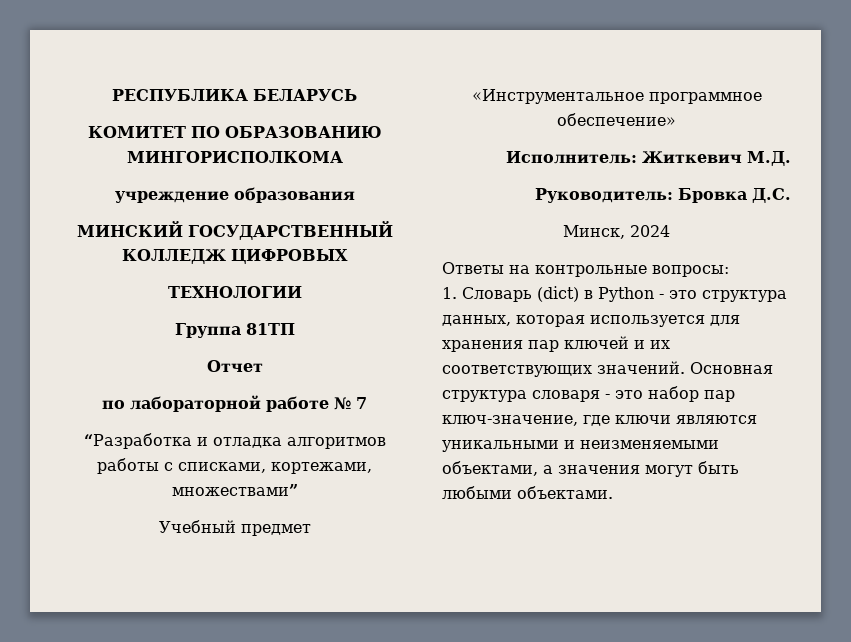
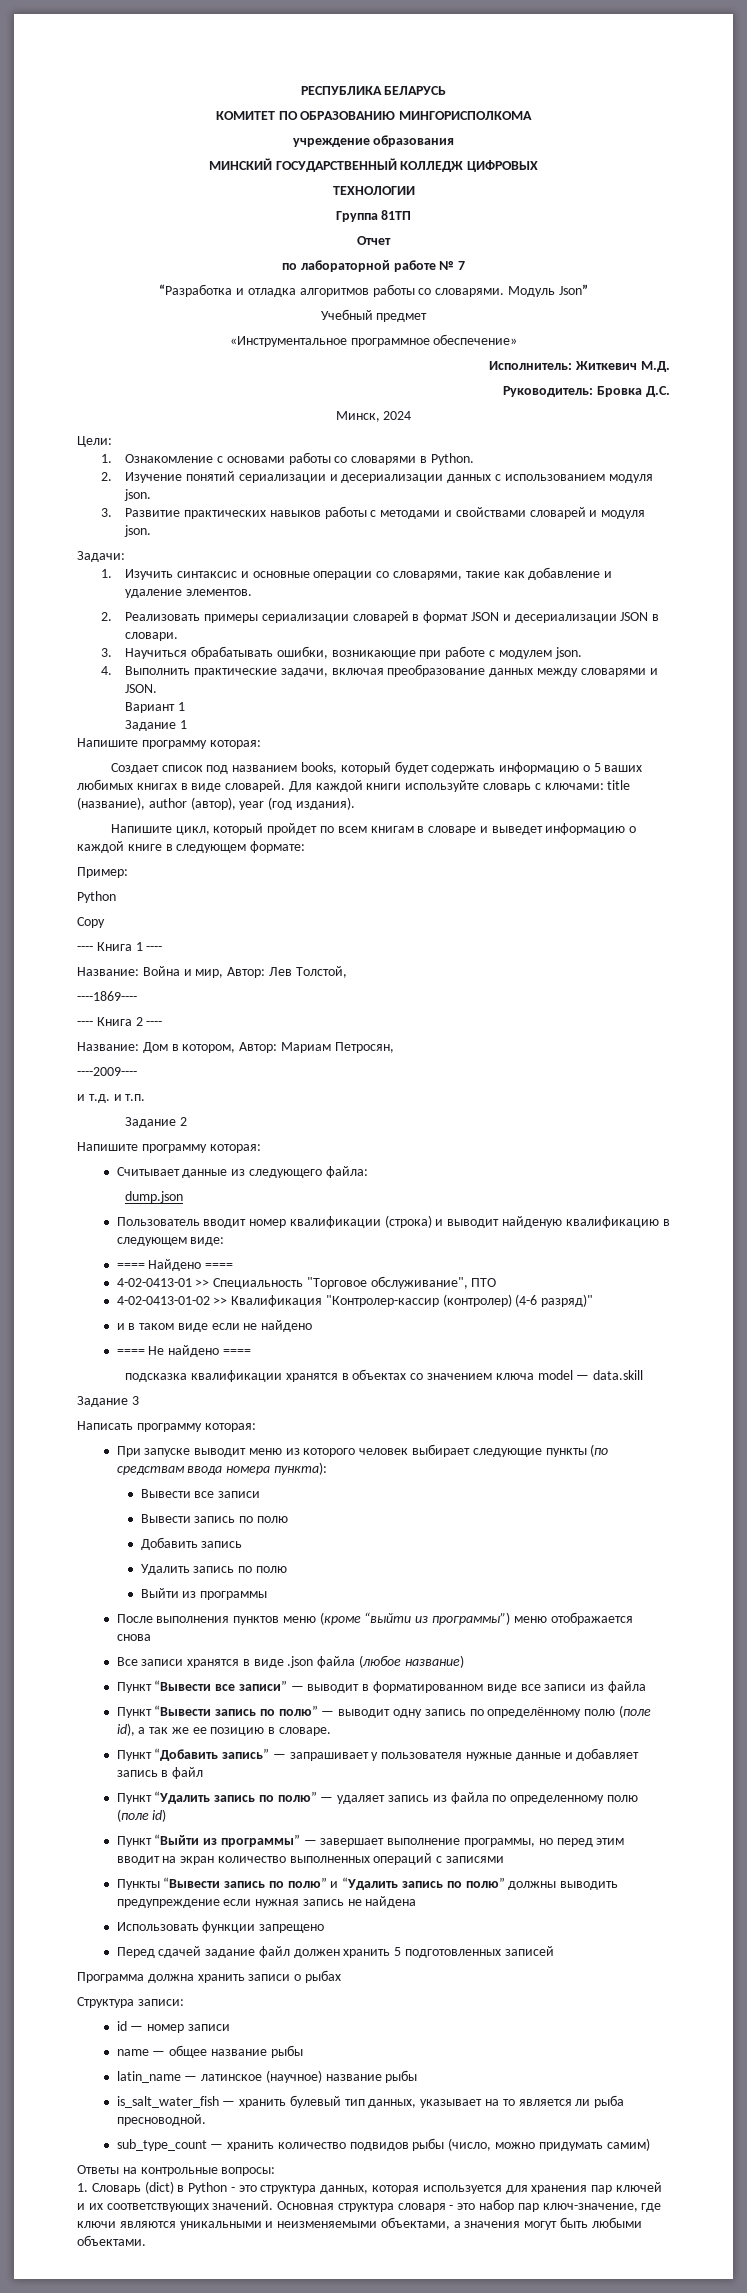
[164,462,372,474] [171,484,298,496] с списками, кортежами, множествами” -> [418,284,588,297] со словарями. Модуль Json”
(670, 231) none -> [77,436,112,447] [101,452,474,465] [101,471,653,483] [124,489,152,501] [101,506,646,519] [124,525,152,537] [77,551,125,562] [101,567,613,580] [125,589,253,598] [101,611,660,623] [125,632,179,641] [101,646,582,659] [101,664,658,677] [125,684,158,693] [125,702,186,713] [125,720,188,731] [77,738,261,749] [110,761,643,774] [77,779,631,792] [77,797,355,810] [110,823,637,835] [77,841,306,853] [77,867,128,878] [77,891,116,903] [77,917,105,928] [77,942,163,951] [77,966,347,978] [77,991,137,1001] [77,1017,163,1026] [77,1042,394,1053] [77,1067,137,1076] [77,1094,146,1103] [125,1117,188,1128] [77,1142,261,1153] [116,1166,368,1178] [125,1191,184,1203] [116,1215,670,1228] [116,1237,225,1246] [116,1259,234,1271] [116,1276,497,1289] [116,1294,594,1307] [116,1320,313,1332] [116,1345,251,1357] [125,1369,644,1382] [77,1396,139,1407] [77,1421,256,1432] [116,1444,609,1457] [116,1462,327,1475] [140,1489,261,1498] [140,1514,288,1523] [140,1537,243,1550] [140,1564,287,1575] [140,1588,268,1600] [116,1612,633,1625] [116,1634,151,1641] [116,1655,464,1668] [116,1680,646,1693] [116,1705,651,1718] [116,1723,331,1736] [116,1748,640,1761] [116,1767,204,1779] [116,1791,638,1804] [116,1809,167,1822] [116,1834,625,1847] [116,1853,504,1865] [116,1877,619,1890] [116,1896,417,1908] [116,1921,325,1933] [116,1946,554,1958] [77,1970,341,1983] [77,1997,184,2008] [116,2021,230,2033] [116,2045,303,2058] [116,2070,418,2083] [116,2095,625,2108] [116,2114,206,2126] [116,2138,650,2151] // Цели: // 1. Ознакомление с основами работы со словарями в Python. // 2. Изучение понятий сериализации и десериализации данных с использованием модуля json. // 3. Развитие практических навыков работы с методами и свойствами словарей и модуля json. // Задачи: // 1. Изучить синтаксис и основные операции со словарями, такие как добавление и удаление элементов. // 2. Реализовать примеры сериализации словарей в формат JSON и десериализации JSON в словари. // 3. Научиться обрабатывать ошибки, возникающие при работе с модулем json. // 4. Выполнить практические задачи, включая преобразование данных между словарями и JSON. // Вариант 1 // Задание 1 // Напишите программу которая: // Создает список под названием books, который будет содержать информацию о 5 ваших любимых книгах в виде словарей. Для каждой книги используйте словарь с ключами: title (название), author (автор), year (год издания). // Напишите цикл, который пройдет по всем книгам в словаре и выведет информацию о каждой книге в следующем формате: // Пример: // Python // Copy // ---- Книга 1 ---- // Название: Война и мир, Автор: Лев Толстой, // ----1869---- // ---- Книга 2 ---- // Название: Дом в котором, Автор: Мариам Петросян, // ----2009---- // и т.д. и т.п. // Задание 2 // Напишите программу которая: // Считывает данные из следующего файла: // dump.json // Пользователь вводит номер квалификации (строка) и выводит найденую квалификацию в следующем виде: // ==== Найдено ==== // 4-02-0413-01 >> Специальность "Торговое обслуживание", ПТО // 4-02-0413-01-02 >> Квалификация "Контролер-кассир (контролер) (4-6 разряд)" // и в таком виде если не найдено // ==== Не найдено ==== // подсказка квалификации хранятся в объектах со значением ключа model — data.skill // Задание 3 // Написать программу которая: // При запуске выводит меню из которого человек выбирает следующие пункты (по средствам ввода номера пункта): // Вывести все записи // Вывести запись по полю // Добавить запись // Удалить запись по полю // Выйти из программы // После выполнения пунктов меню (кроме “выйти из программы”) меню отображается снова // Все записи хранятся в виде .json файла (любое название) // Пункт “Вывести все записи” — выводит в форматированном виде все записи из файла // Пункт “Вывести запись по полю” — выводит одну запись по определённому полю (поле id), а так же ее позицию в словаре. // Пункт “Добавить запись” — запрашивает у пользователя нужные данные и добавляет запись в файл // Пункт “Удалить запись по полю” — удаляет запись из файла по определенному полю (поле id) // Пункт “Выйти из программы” — завершает выполнение программы, но перед этим вводит на экран количество выполненных операций с записями // Пункты “Вывести запись по полю” и “Удалить запись по полю” должны выводить предупреждение если нужная запись не найдена // Использовать функции запрещено // Перед сдачей задание файл должен хранить 5 подготовленных записей // Программа должна хранить записи о рыбах // Структура записи: // id — номер записи // name — общее название рыбы // latin_name — латинское (научное) название рыбы // is_salt_water_fish — хранить булевый тип данных, указывает на то является ли рыба пресноводной. // sub_type_count — хранить количество подвидов рыбы (число, можно придумать самим)

